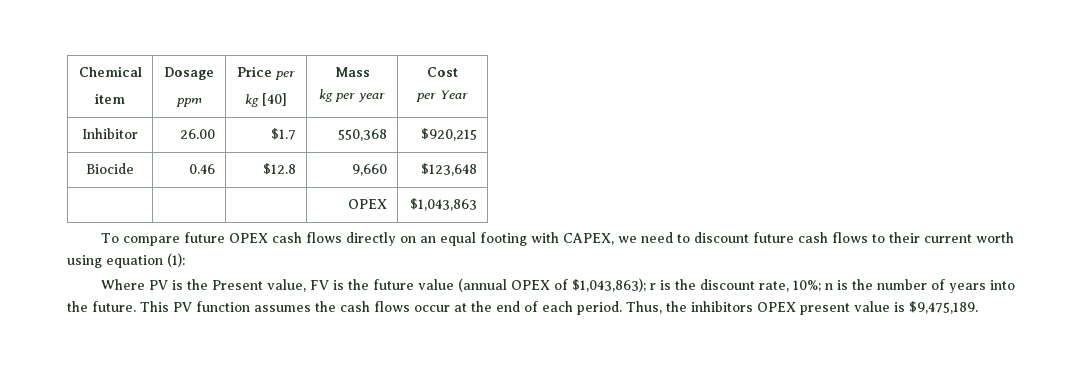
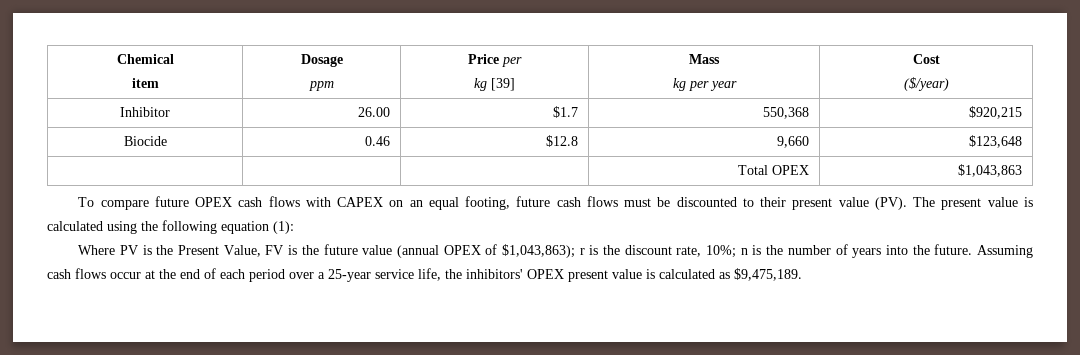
[262,93,287,106] [40] -> [491,78,515,91] [39]
[416,90,468,102] per Year -> [903,77,949,91] ($/year)
(478, 169) none -> [738,165,769,175] Total
[345,232,396,246] directly -> [305,197,384,207] with CAPEX
[479,232,1014,246] [67,255,102,268] footing with CAPEX, we need to discount future cash flows to their current worth using -> [465,196,1034,210] [47,220,217,234] footing, future cash flows must be discounted to their present value (PV). The present value is calculated using the following
[266,279,306,292] value, -> [223,245,261,257] Value,
[140,301,336,312] This PV function assumes the -> [976,245,1033,258] Assuming
[577,301,753,315] period. Thus, the inhibitors -> [249,268,523,282] period over a 25-year service life, the inhibitors'
(905, 307) none -> [659,269,730,279] calculated as

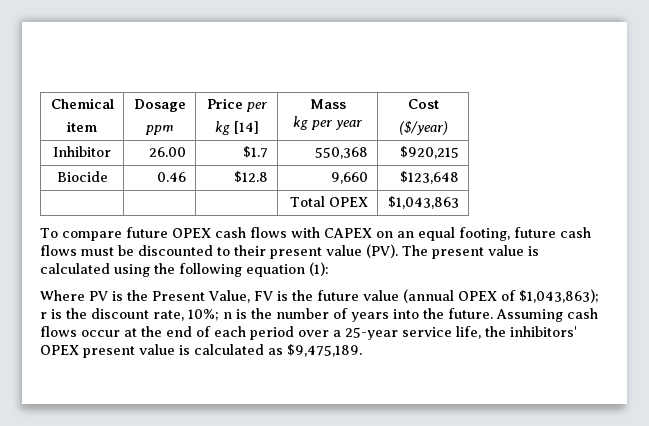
[491,78,515,91] [39] -> [233,121,259,134] [14]

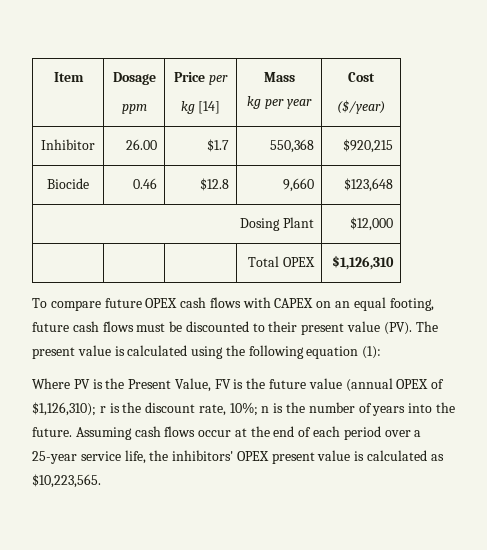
[50,98,114,109] [67,121,97,132] Chemical // item -> [53,72,84,82] Item
(460, 177) none -> [239,217,314,231] [349,217,393,231] // Dosing Plant | $12,000
[388,196,460,209] $1,043,863 -> [331,255,394,270] $1,126,310
[519,289,599,303] $1,043,863); -> [32,402,96,416] $1,126,310);
[287,344,362,357] $9,475,189. -> [32,474,101,488] $10,223,565.

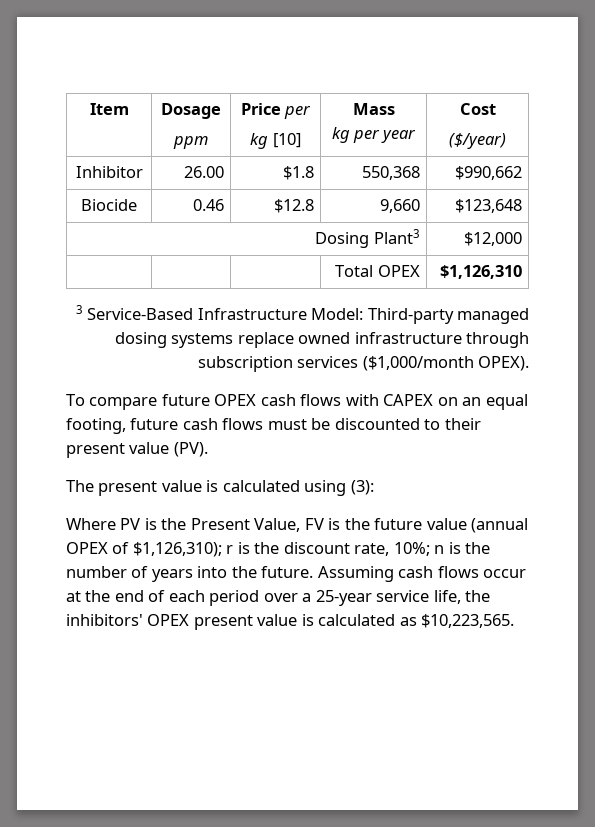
[198,101,221,114] [14] -> [272,133,301,148] [10]
[206,139,229,152] $1.7 -> [282,166,314,180] $1.8
[342,139,393,153] $920,215 -> [454,166,522,180] $990,662
[282,217,314,228] Plant -> [373,229,420,244] Plant3
(394, 262) none -> [75,305,529,324] [114,332,529,348] [197,356,529,372] // 3 Service-Based Infrastructure Model: Third-party managed dosing systems replace owned infrastructure through subscription services ($1,000/month OPEX).
(412, 328) none -> (208, 449) //
[225,345,382,359] the following equation (1): -> [350,480,374,495] (3):

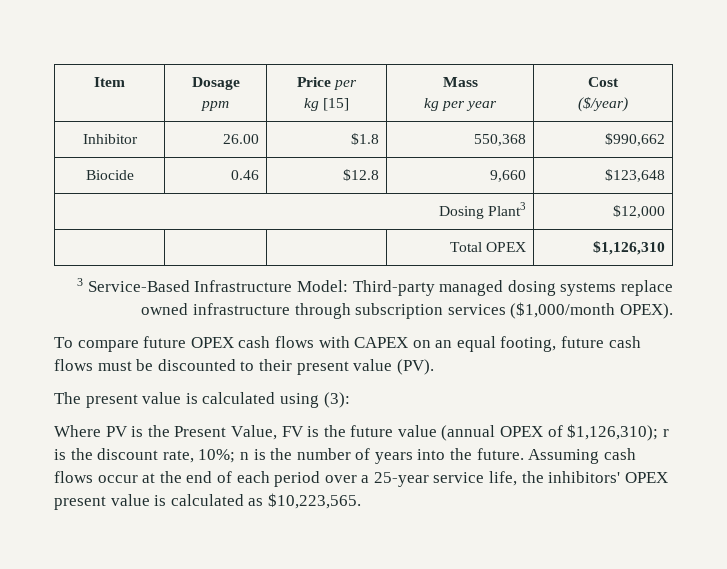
[272,133,301,148] [10] -> [323,98,350,111] [15]

